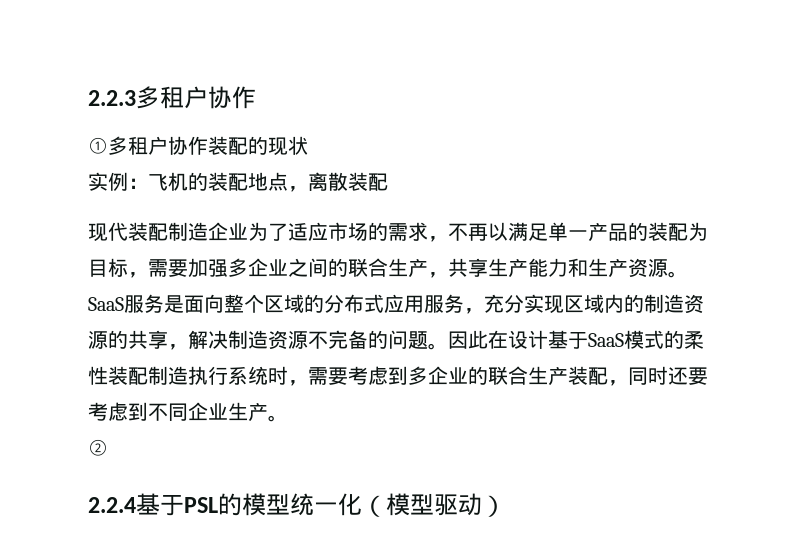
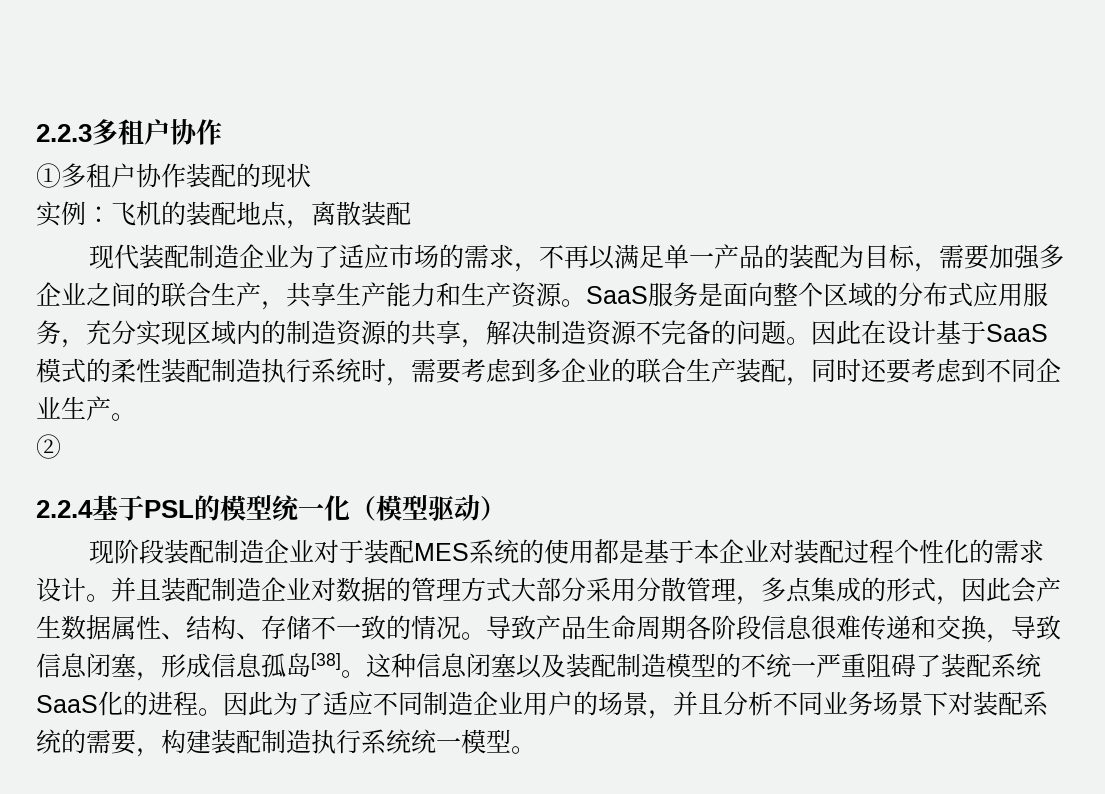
(506, 506) none -> [89,539,1045,564] [36,577,1061,605] [36,615,1061,643] [36,653,341,681] [341,653,1041,679] [36,691,1048,719] [36,729,536,757] // 现阶段装配制造企业对于装配MES系统的使用都是基于本企业对装配过程个性化的需求设计。并且装配制造企业对数据的管理方式大部分采用分散管理，多点集成的形式，因此会产生数据属性、结构、存储不一致的情况。导致产品生命周期各阶段信息很难传递和交换，导致信息闭塞，形成信息孤岛[38]。这种信息闭塞以及装配制造模型的不统一严重阻碍了装配系统SaaS化的进程。因此为了适应不同制造企业用户的场景，并且分析不同业务场景下对装配系统的需要，构建装配制造执行系统统一模型。

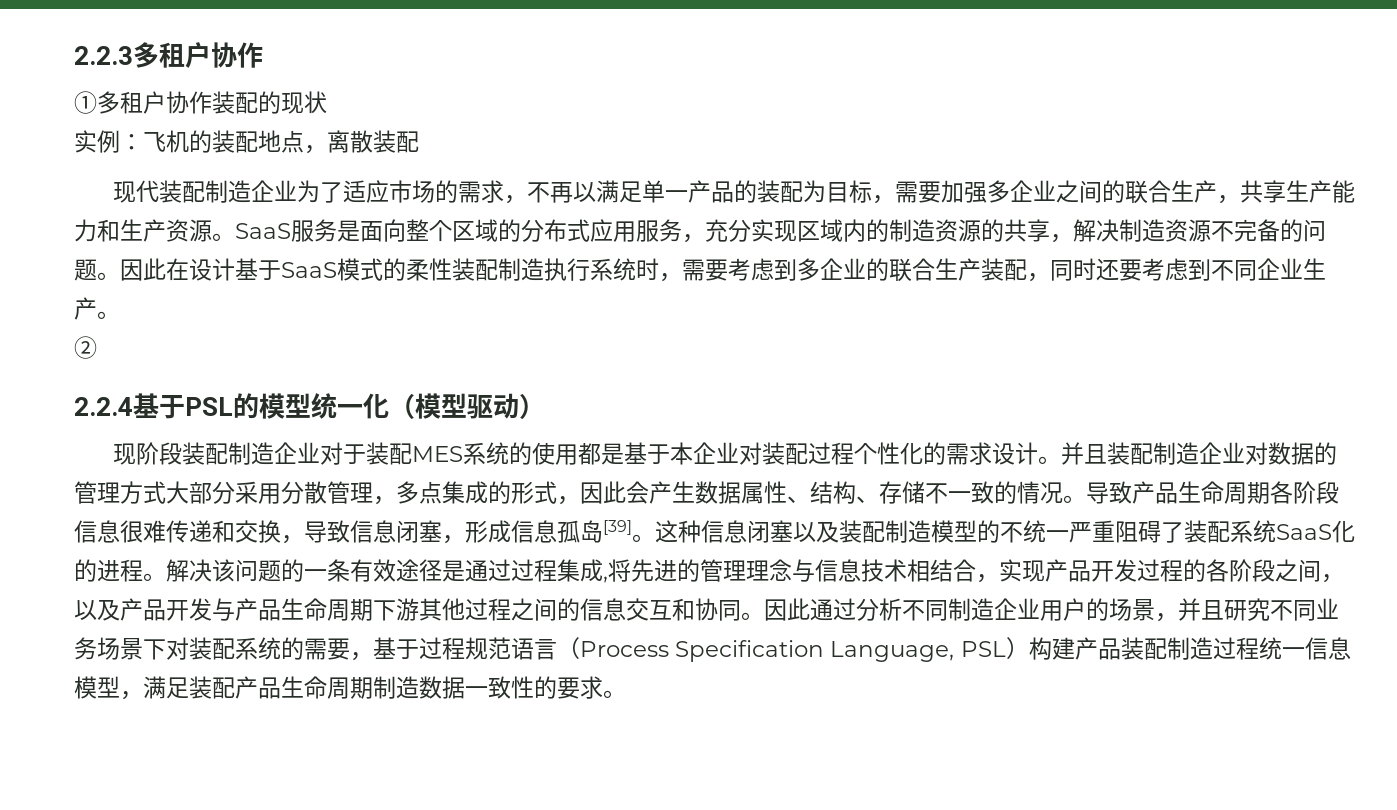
[311,653,341,670] [38] -> [603,520,632,535] [39]
[223,691,373,716] 因此为了适应 -> [166,559,1344,583] [74,598,902,621] 解决该问题的一条有效途径是通过过程集成,将先进的管理理念与信息技术相结合，实现产品开发过程的各阶段之间，以及产品开发与产品生命周期下游其他过程之间的信息交互和协同。因此通过分析
[723,691,773,716] 分析 -> [1224,598,1270,621] 研究
[161,729,511,754] 构建装配制造执行系统统一模型 -> [373,637,1351,662] [74,676,603,700] 基于过程规范语言（Process Specification Language, PSL）构建产品装配制造过程统一信息模型，满足装配产品生命周期制造数据一致性的要求

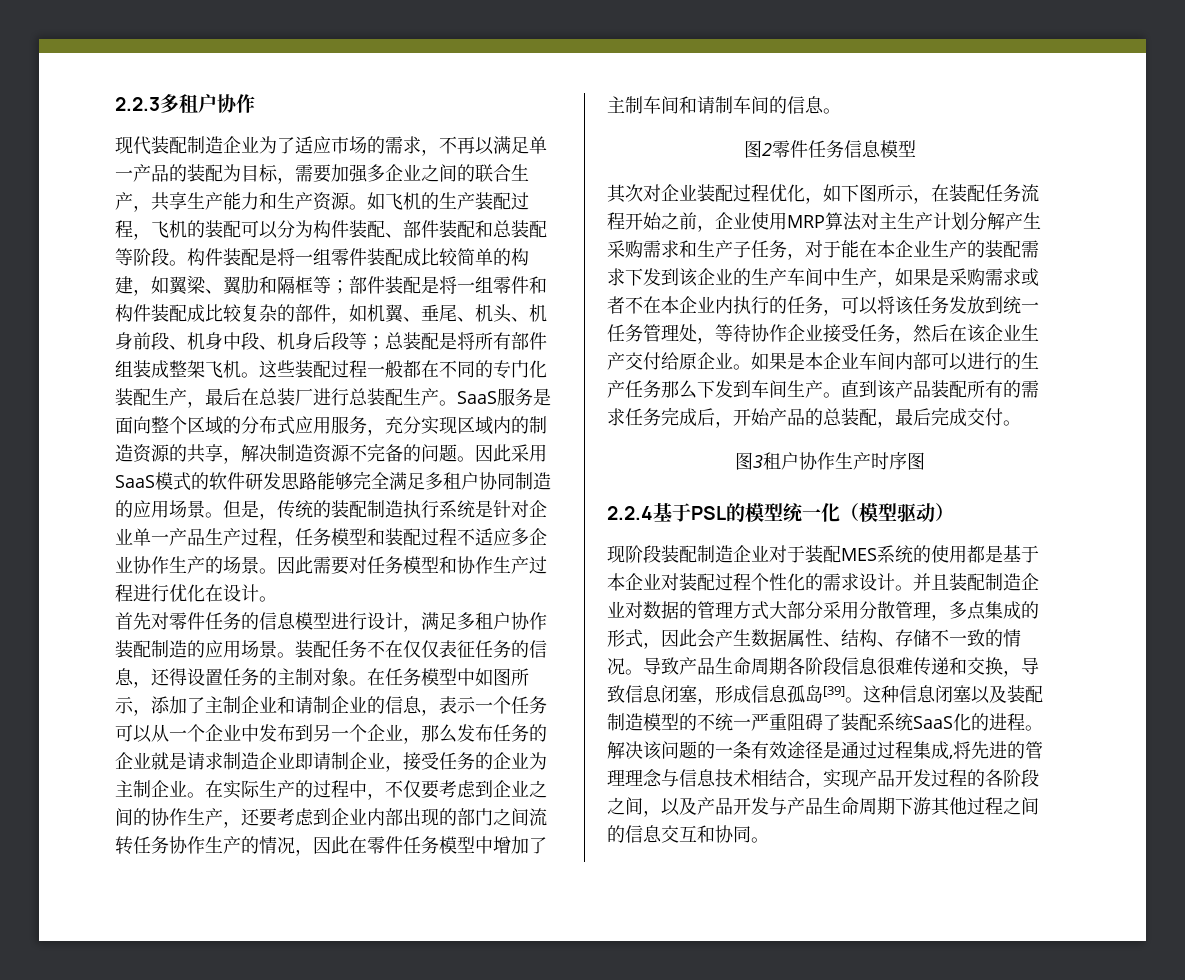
[74,91,327,114] [74,130,419,154] // ①多租户协作装配的现状 // 实例：飞机的装配地点，离散装配 -> (255, 103) none
(235, 237) none -> [367,192,529,210] [115,220,547,240] [115,248,529,266] [115,275,547,296] [115,304,547,324] [115,332,547,350] [115,360,547,379] [115,388,457,408] 如飞机的生产装配过程，飞机的装配可以分为构件装配、部件装配和总装配等阶段。构件装配是将一组零件装配成比较简单的构建，如翼梁、翼肋和隔框等；部件装配是将一组零件和构件装配成比较复杂的部件，如机翼、垂尾、机头、机身前段、机身中段、机身后段等；总装配是将所有部件组装成整架飞机。这些装配过程一般都在不同的专门化装配生产，最后在总装厂进行总装配生产。
[166,258,1326,282] [74,297,120,320] [74,336,97,359] 在设计基于SaaS模式的柔性装配制造执行系统时，需要考虑到多企业的联合生产装配，同时还要考虑到不同企业生产。 // ② -> [511,444,547,462] [115,471,551,491] [115,500,547,520] [115,528,547,548] [115,556,547,575] [115,584,277,602] [115,612,547,632] [115,640,547,658] [115,668,529,688] [115,696,547,716] [115,724,547,744] [115,752,547,772] [115,780,547,800] [115,808,547,828] [115,836,547,856] [607,96,841,114] [744,140,916,158] [607,184,1039,204] [607,212,1041,232] [607,240,1039,260] [607,268,1039,288] [607,296,1039,316] [607,324,1039,344] [607,352,1039,371] [607,380,1039,399] [607,407,1021,428] [735,452,925,470] 采用SaaS模式的软件研发思路能够完全满足多租户协同制造的应用场景。但是，传统的装配制造执行系统是针对企业单一产品生产过程，任务模型和装配过程不适应多企业协作生产的场景。因此需要对任务模型和协作生产过程进行优化在设计。 // 首先对零件任务的信息模型进行设计，满足多租户协作装配制造的应用场景。装配任务不在仅仅表征任务的信息，还得设置任务的主制对象。在任务模型中如图所示，添加了主制企业和请制企业的信息，表示一个任务可以从一个企业中发布到另一个企业，那么发布任务的企业就是请求制造企业即请制企业，接受任务的企业为主制企业。在实际生产的过程中，不仅要考虑到企业之间的协作生产，还要考虑到企业内部出现的部门之间流转任务协作生产的情况，因此在零件任务模型中增加了主制车间和请制车间的信息。 // 图2零件任务信息模型 // 其次对企业装配过程优化，如下图所示，在装配任务流程开始之前，企业使用MRP算法对主生产计划分解产生采购需求和生产子任务，对于能在本企业生产的装配需求下发到该企业的生产车间中生产，如果是采购需求或者不在本企业内执行的任务，可以将该任务发放到统一任务管理处，等待协作企业接受任务，然后在该企业生产交付给原企业。如果是本企业车间内部可以进行的生产任务那么下发到车间生产。直到该产品装配所有的需求任务完成后，开始产品的总装配，最后完成交付。 // 图3租户协作生产时序图
[764,598,1339,622] [74,637,1351,662] [74,676,626,700] 因此通过分析不同制造企业用户的场景，并且研究不同业务场景下对装配系统的需要，基于过程规范语言（Process Specification Language, PSL）构建产品装配制造过程统一信息模型，满足装配产品生命周期制造数据一致性的要求。 -> (769, 840) none

